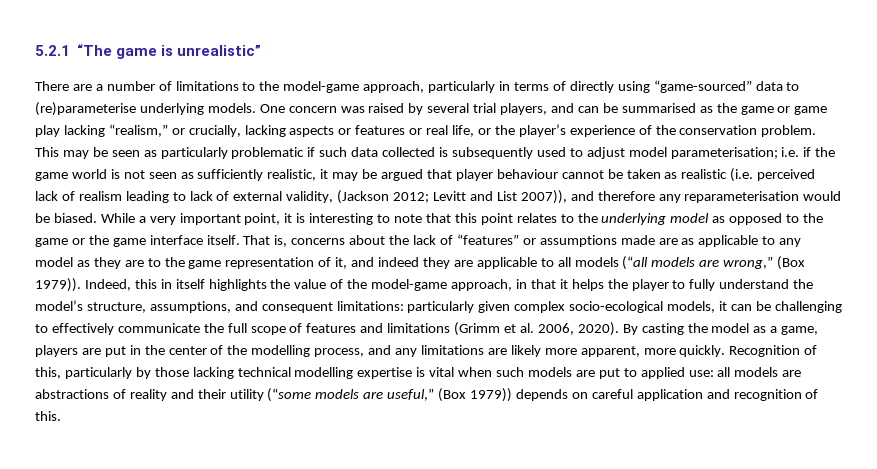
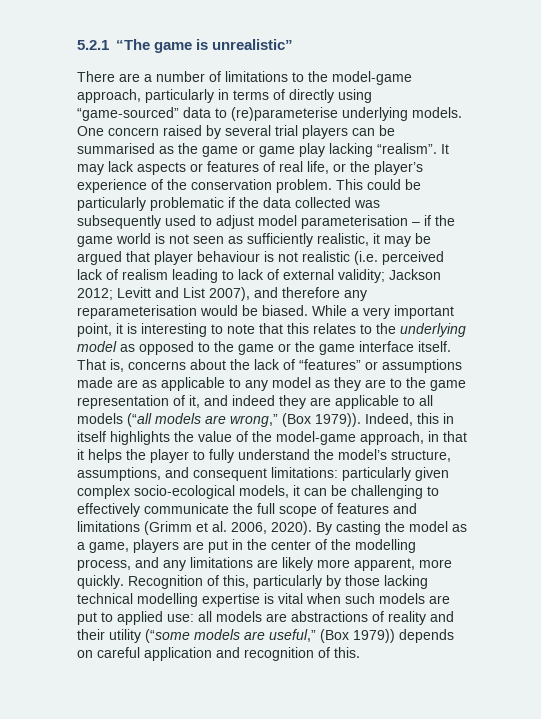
[340,106,365,113] was -> (159, 131) none
[500,103,575,115] players, and -> [302,125,348,139] players
[108,124,286,137] “realism,” or crucially, lacking -> [377,143,449,154] [77,161,134,175] “realism”. It may lack
[409,128,423,135] or -> [263,161,275,172] of
[62,147,157,159] may be seen as -> [367,179,421,190] could be
[319,147,348,157] such -> [239,197,259,208] the
[439,147,449,157] is -> [354,200,380,208] was
[670,147,800,159] parameterisation; i.e. -> [301,215,420,229] parameterisation –
[561,169,678,179] cannot be taken as -> [264,251,298,262] is not
[286,190,390,204] validity, (Jackson -> [338,269,441,283] validity; Jackson
[520,190,567,204] 2007)), -> [209,287,250,301] 2007),
[480,213,513,225] point -> (309, 328) none

